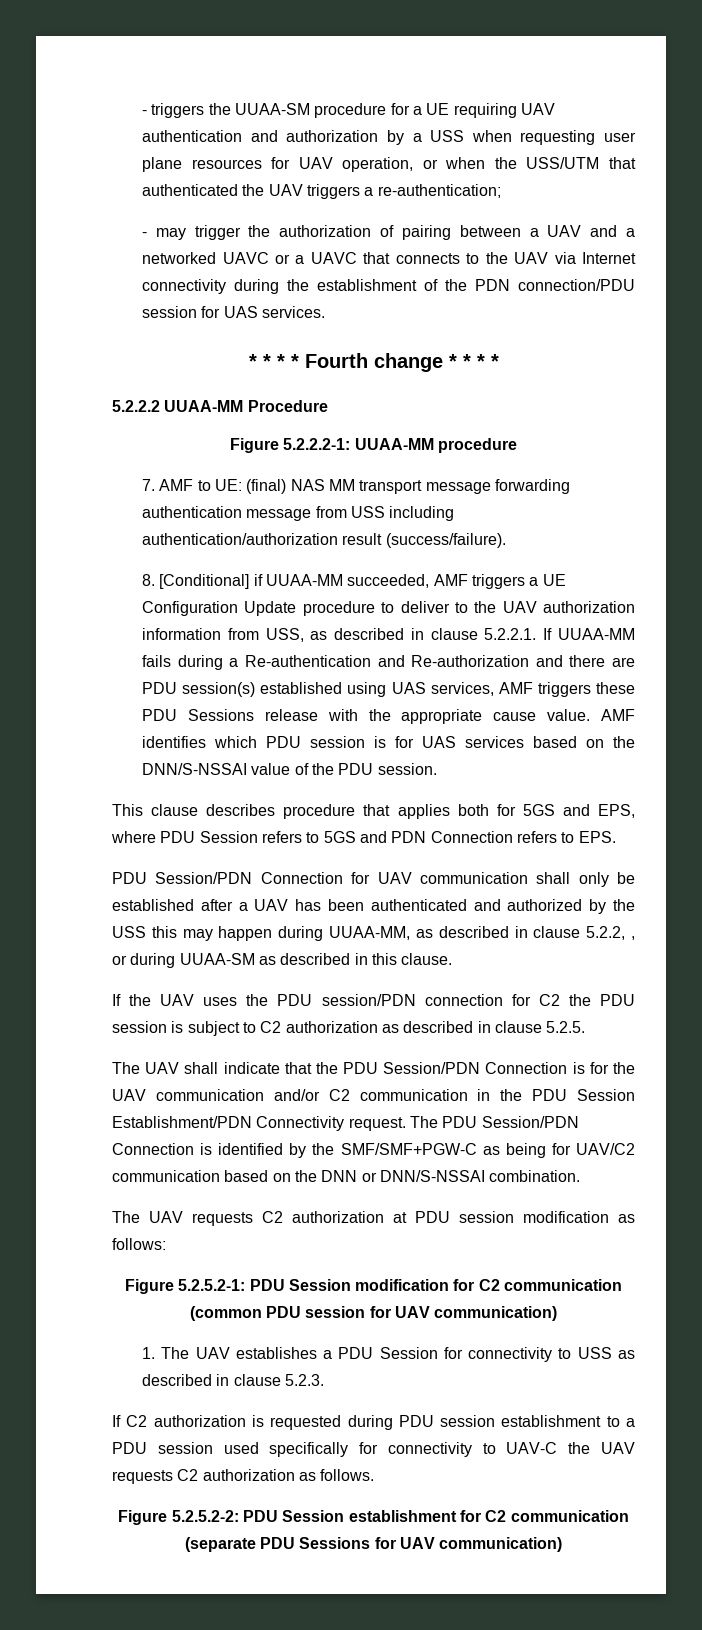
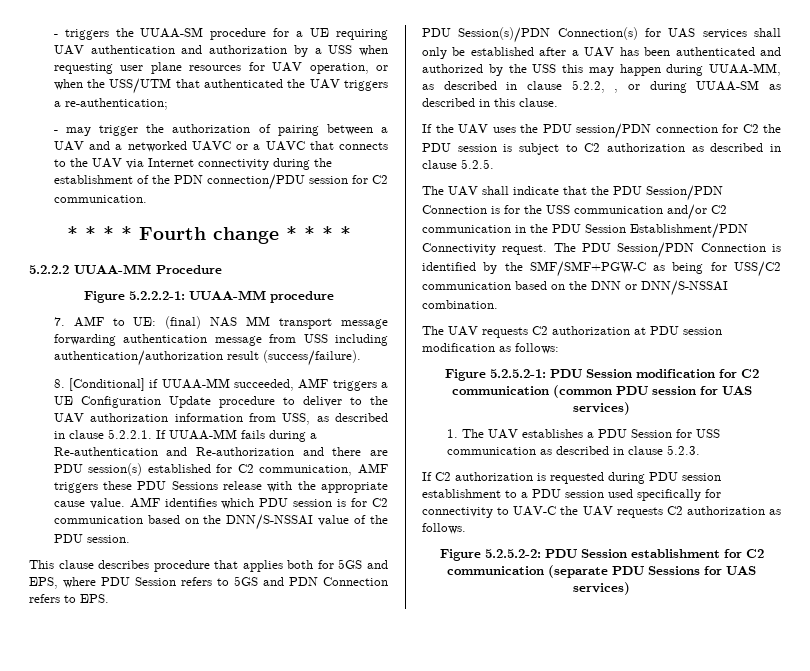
[223,306,326,318] UAS services. -> [372,175,389,184] [53,195,147,203] C2 communication.
[347,682,494,697] using UAS services, -> [216,464,353,476] for C2 communication,
[422,736,525,748] UAS services -> [371,498,388,507] [53,516,143,524] C2 communication
[155,872,528,884] Session/PDN Connection for UAV communication -> [458,27,747,43] Session(s)/PDN Connection(s) for UAS services
[112,1089,146,1101] UAV -> [546,205,570,214] USS
[575,1143,635,1155] UAV/C2 -> [734,261,781,277] USS/C2
[394,1306,558,1321] UAV communication) -> [721,386,752,395] [573,402,630,415] UAS services)
[468,1347,612,1362] connectivity to USS -> [695,429,720,438] [446,447,536,455] USS communication
[399,1537,563,1552] UAV communication) -> [726,566,756,575] [573,582,630,595] UAS services)

